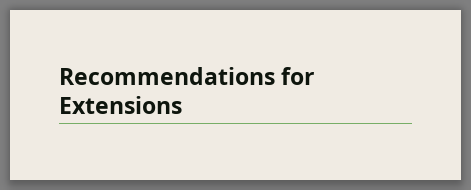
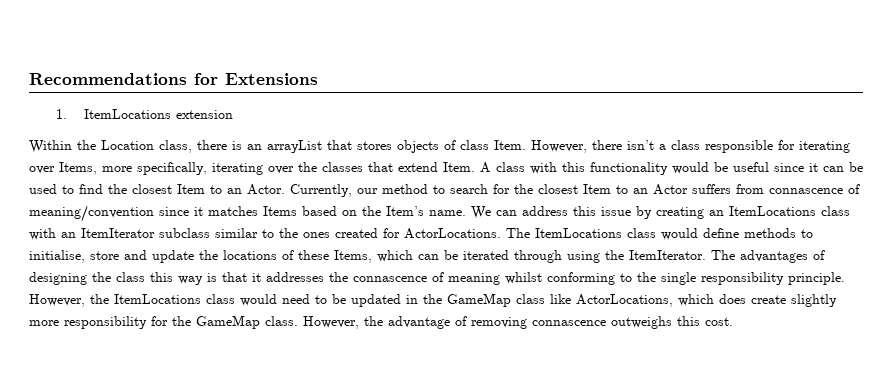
(182, 105) none -> [56,109,233,119] [29,140,850,153] [29,162,863,175] [29,184,860,197] [29,205,850,222] [29,228,813,240] [29,250,825,263] [29,272,845,285] [29,293,837,307] [29,315,733,329] // 1. ItemLocations extension // Within the Location class, there is an arrayList that stores objects of class Item. However, there isn’t a class responsible for iterating over Items, more specifically, iterating over the classes that extend Item. A class with this functionality would be useful since it can be used to find the closest Item to an Actor. Currently, our method to search for the closest Item to an Actor suffers from connascence of meaning/convention since it matches Items based on the Item’s name. We can address this issue by creating an ItemLocations class with an ItemIterator subclass similar to the ones created for ActorLocations. The ItemLocations class would define methods to initialise, store and update the locations of these Items, which can be iterated through using the ItemIterator. The advantages of designing the class this way is that it addresses the connascence of meaning whilst conforming to the single responsibility principle. However, the ItemLocations class would need to be updated in the GameMap class like ActorLocations, which does create slightly more responsibility for the GameMap class. However, the advantage of removing connascence outweighs this cost.

